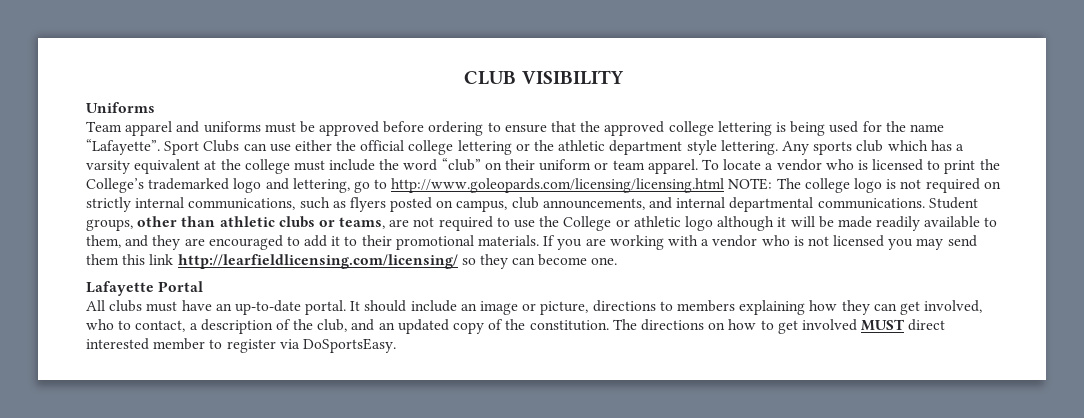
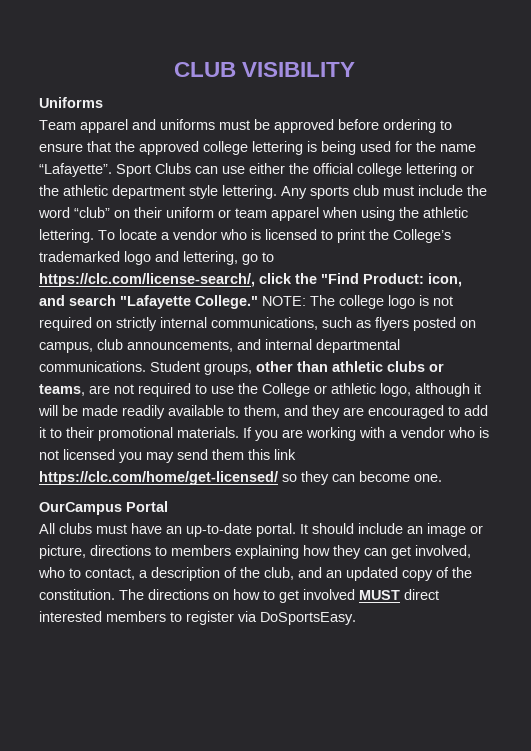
[887,140,964,151] [86,159,290,174] which has a varsity equivalent at the college -> (379, 190) none
[647,159,698,174] apparel. -> [271,207,468,221] [39,229,94,243] apparel when using the athletic lettering.
[391,178,725,193] http://www.goleopards.com/licensing/licensing.html -> [39,273,462,287] [39,295,258,309] https://clc.com/license-search/, click the "Find Product: icon, and search "Lafayette College."
[684,216,713,231] logo -> [380,383,411,397] logo,
[177,254,458,269] http://learfieldlicensing.com/licensing/ -> [39,471,278,485] https://clc.com/home/get-licensed/
[86,281,154,296] Lafayette -> [39,502,122,515] OurCampus
[153,338,206,350] member -> [106,611,166,622] members

